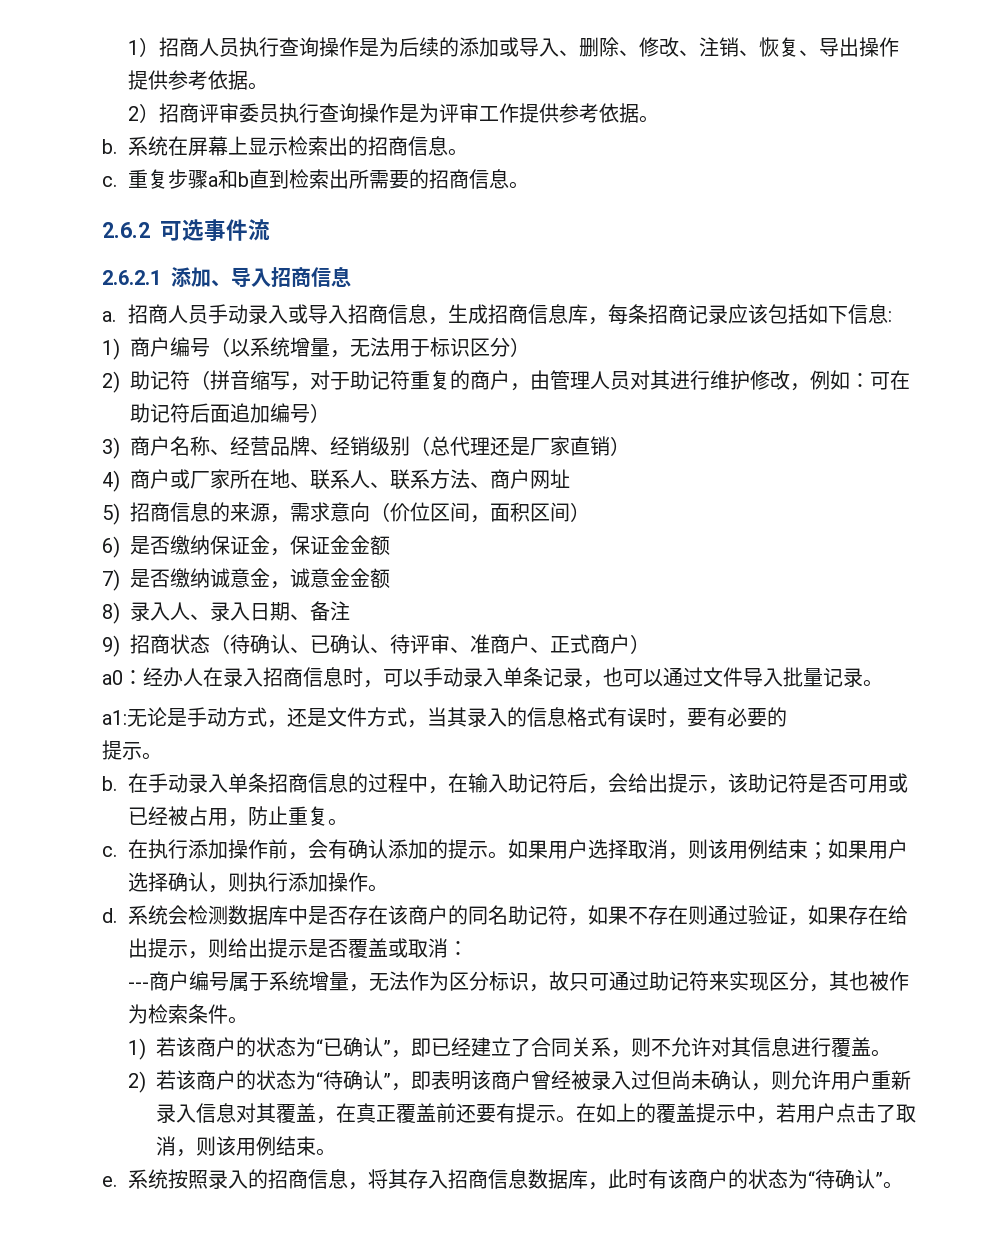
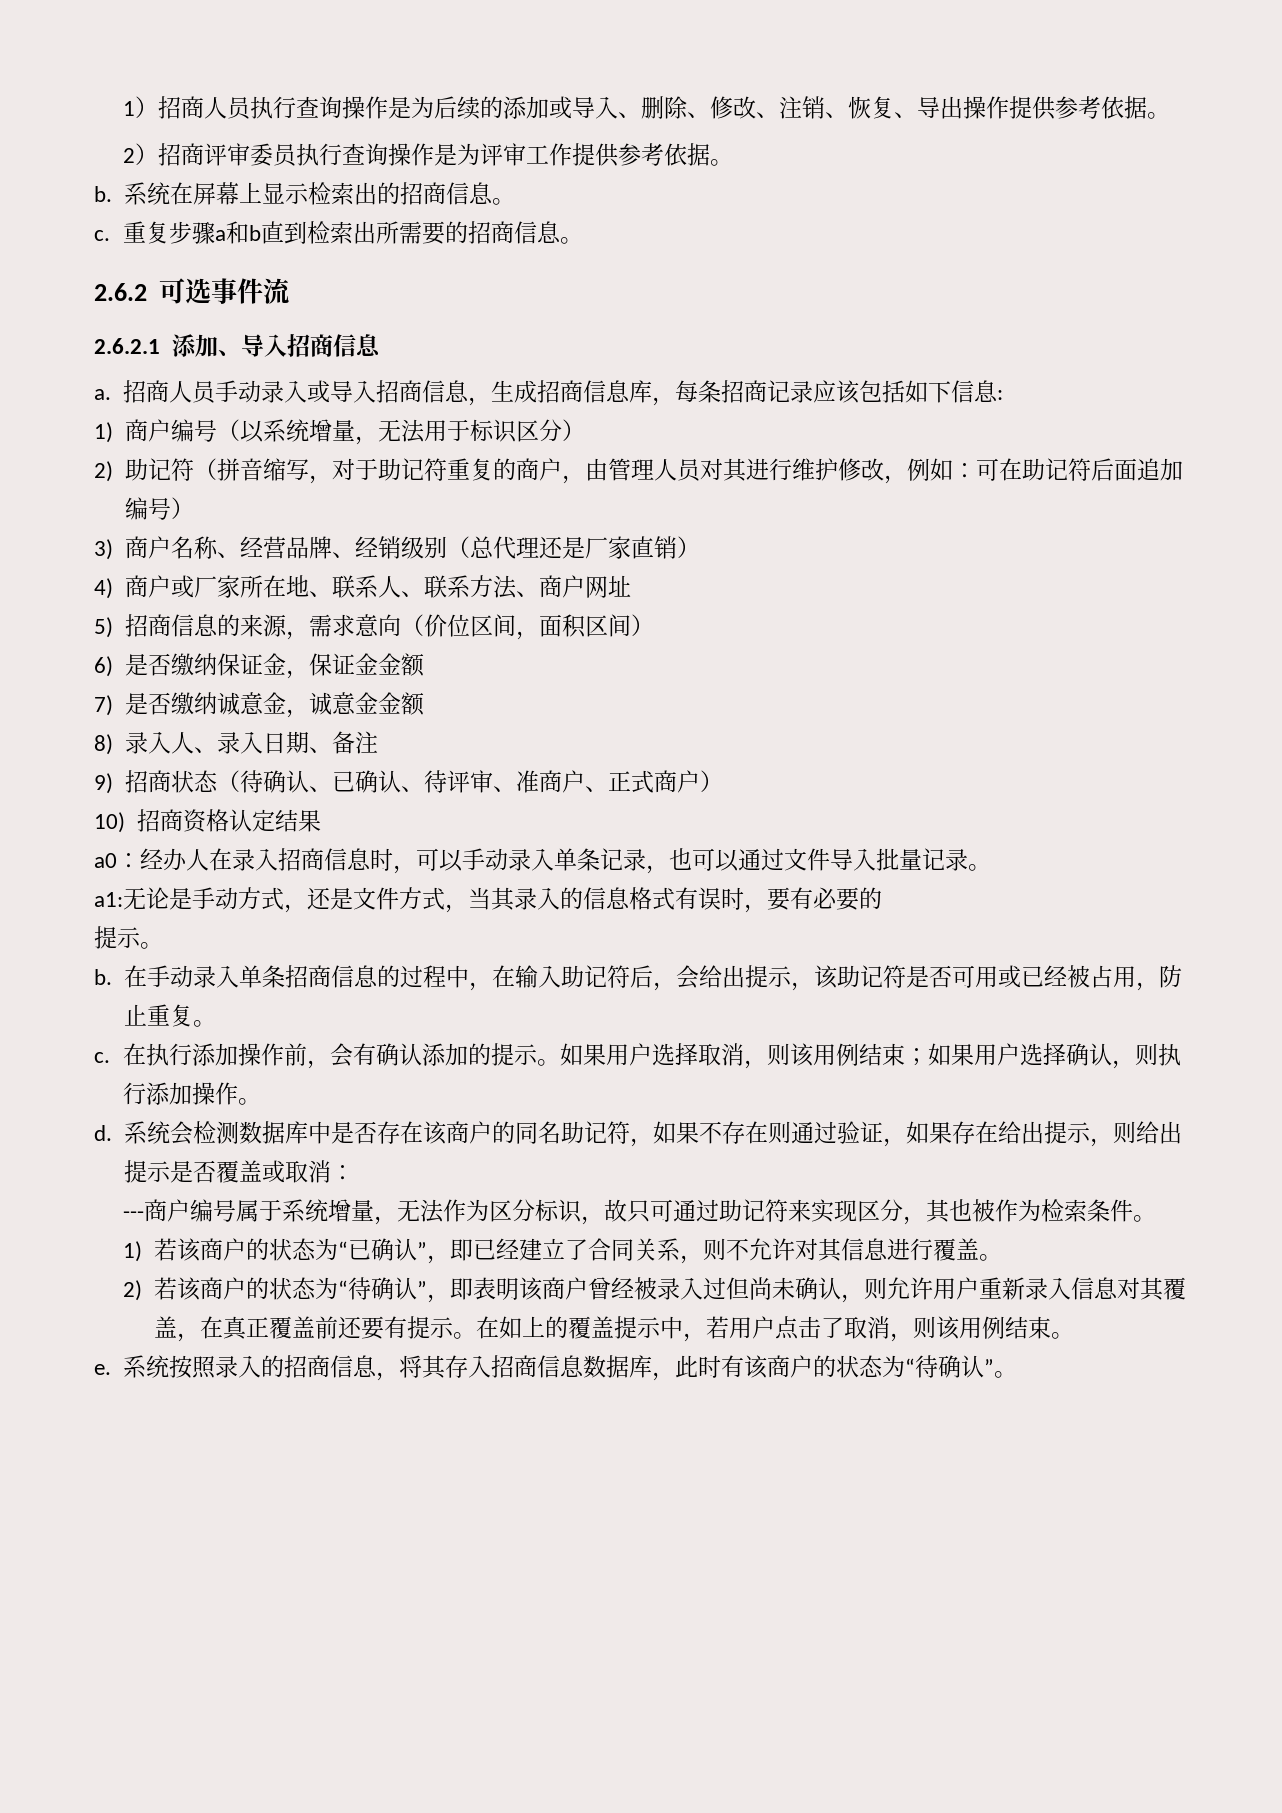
(650, 644) none -> [94,809,321,833] // 10)招商资格认定结果

